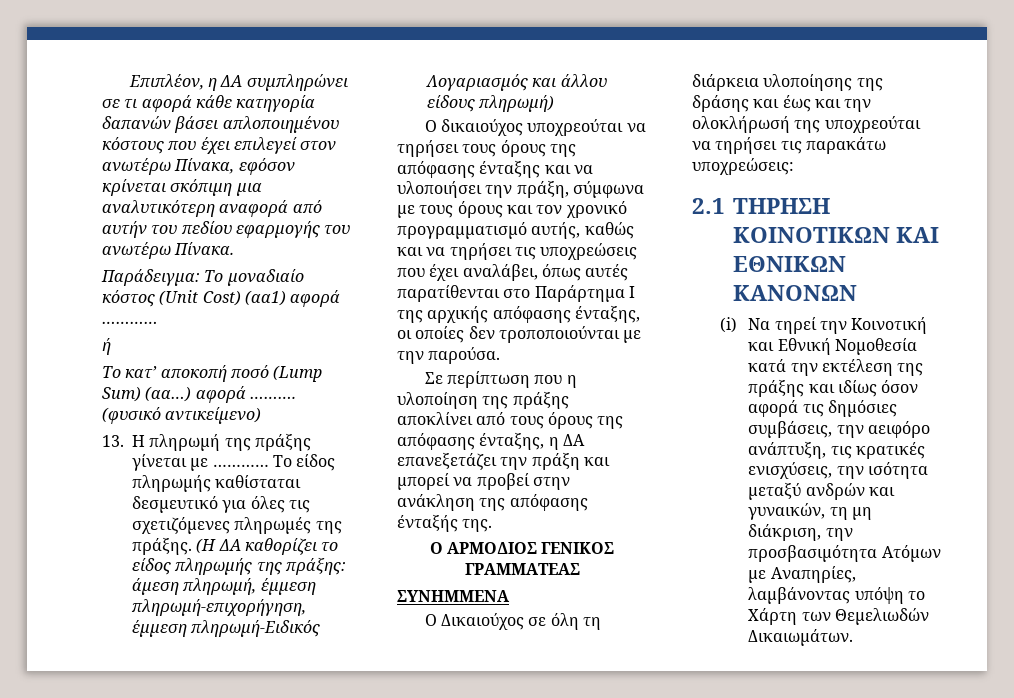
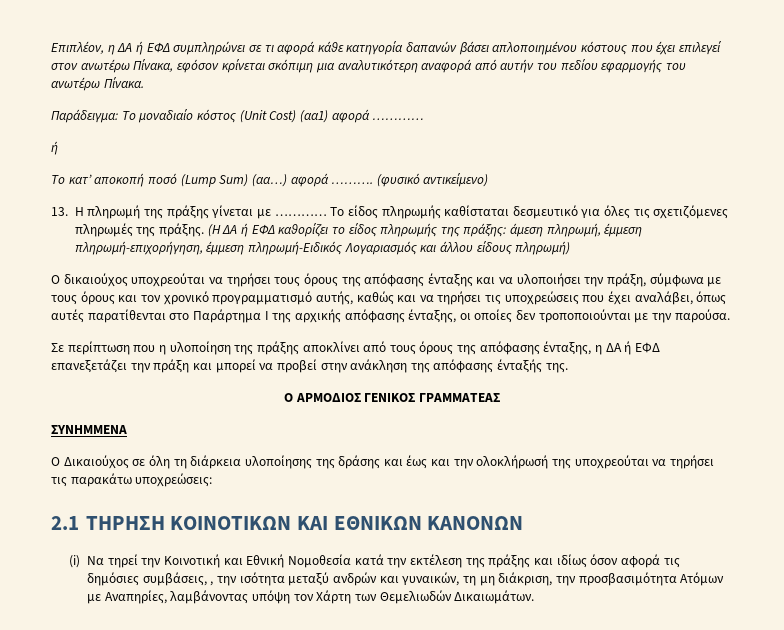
(243, 81) none -> [135,41,170,55] ή ΕΦΔ
(241, 545) none -> [240,223,275,237] ή ΕΦΔ
(585, 440) none -> [624,341,660,355] ή ΕΦΔ
[836,421,931,438] [748,441,926,459] [748,462,833,479] την αειφόρο ανάπτυξη, τις κρατικές ενισχύσεις, -> [210,581,214,586] ,
[908,591,926,600] το -> [293,594,314,601] τον

